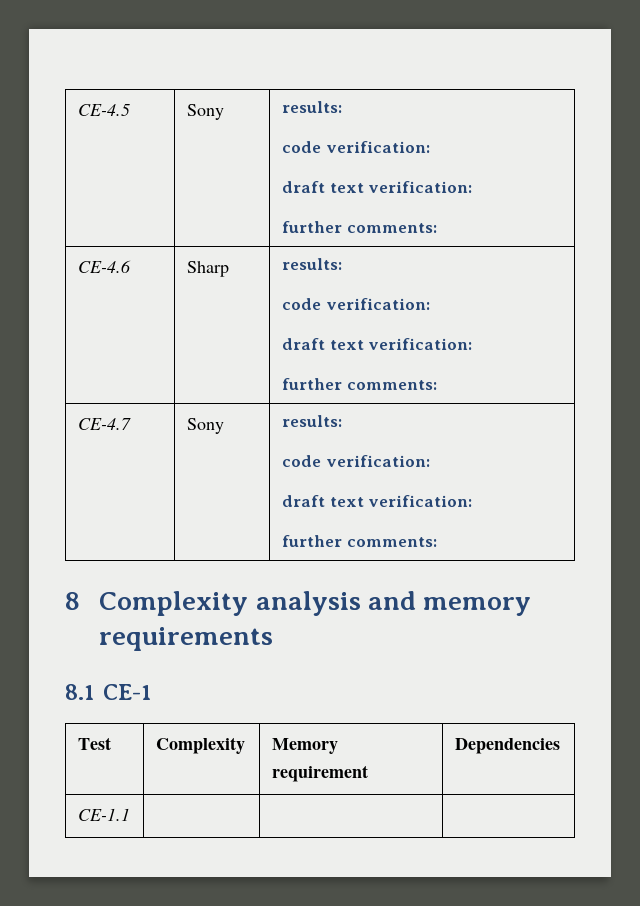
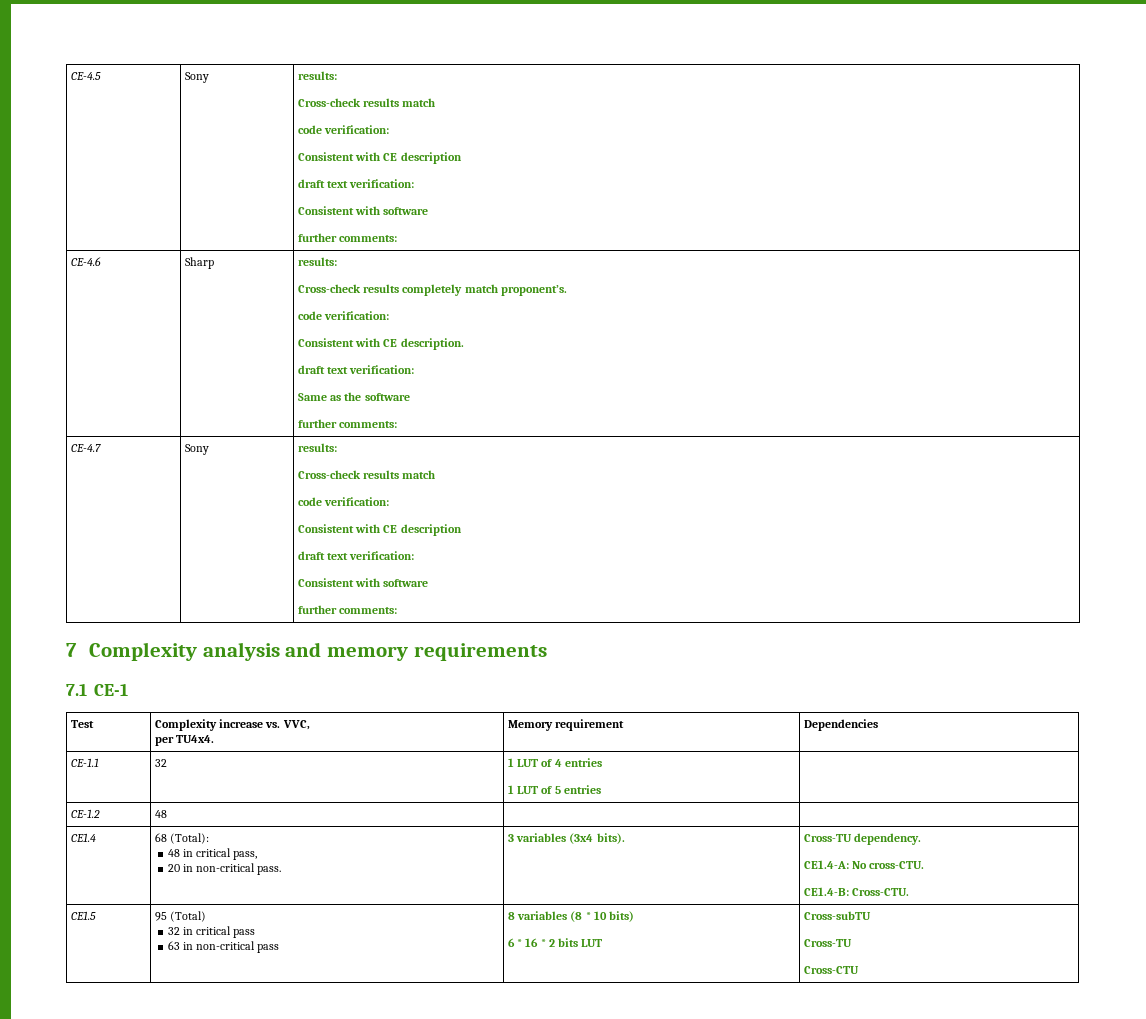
[281,141,430,153] [281,181,473,193] // code verification: // draft text verification: -> [298,98,436,107] [298,125,390,134] [298,152,462,164] [298,179,415,188] [298,206,429,215] // Cross-check results match // code verification: // Consistent with CE description // draft text verification: // Consistent with software
[281,298,430,310] [281,338,473,350] code verification: // draft text verification: -> [298,284,567,296] [298,311,390,320] [298,338,464,350] [298,365,415,374] [298,392,410,401] Cross-check results completely match proponent’s. // code verification: // Consistent with CE description. // draft text verification: // Same as the software
[281,455,430,467] [281,495,473,507] [281,535,437,547] [65,592,80,610] // code verification: // draft text verification: // further comments: // 8 -> [298,470,436,479] [298,497,390,506] [298,524,462,536] [298,551,415,560] [298,578,429,587] [298,605,398,614] [66,643,77,657] // Cross-check results match // code verification: // Consistent with CE description // draft text verification: // Consistent with software // further comments: // 7
[65,684,94,700] 8.1 -> [66,683,87,696] 7.1
(245, 745) none -> [219,719,310,730] [155,735,215,746] increase vs. VVC, // per TU4x4.
(130, 814) | | -> [155,759,168,767] [508,758,602,767] [508,785,601,794] [71,809,101,818] [155,810,168,818] [71,833,97,842] [155,833,210,844] [167,848,258,860] [167,863,282,875] [508,833,625,844] [804,833,922,845] [804,860,925,869] [804,887,910,896] [71,911,97,920] [155,911,207,922] [167,926,256,938] [167,941,280,953] [508,911,634,922] [508,938,602,947] [804,911,872,920] [804,939,853,947] [804,966,860,974] 32 | 1 LUT of 4 entries // 1 LUT of 5 entries | // CE-1.2 | 48 | | // CE1.4 | 68 (Total): // 48 in critical pass, // 20 in non-critical pass. | 3 variables (3x4 bits). | Cross-TU dependency. // CE1.4-A: No cross-CTU. // CE1.4-B: Cross-CTU. // CE1.5 | 95 (Total) // 32 in critical pass // 63 in non-critical pass | 8 variables (8 * 10 bits) // 6 * 16 * 2 bits LUT | Cross-subTU // Cross-TU // Cross-CTU

